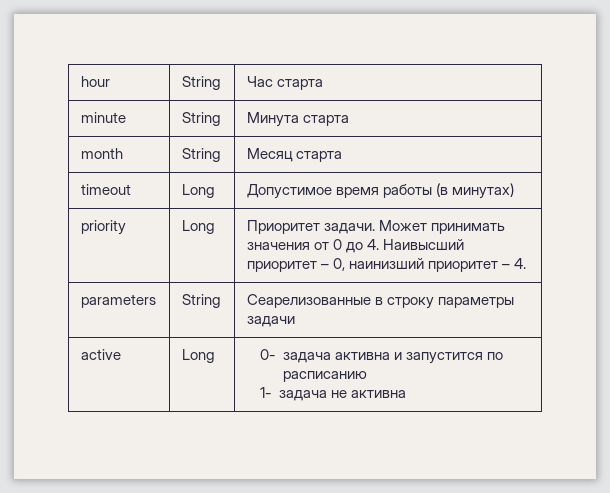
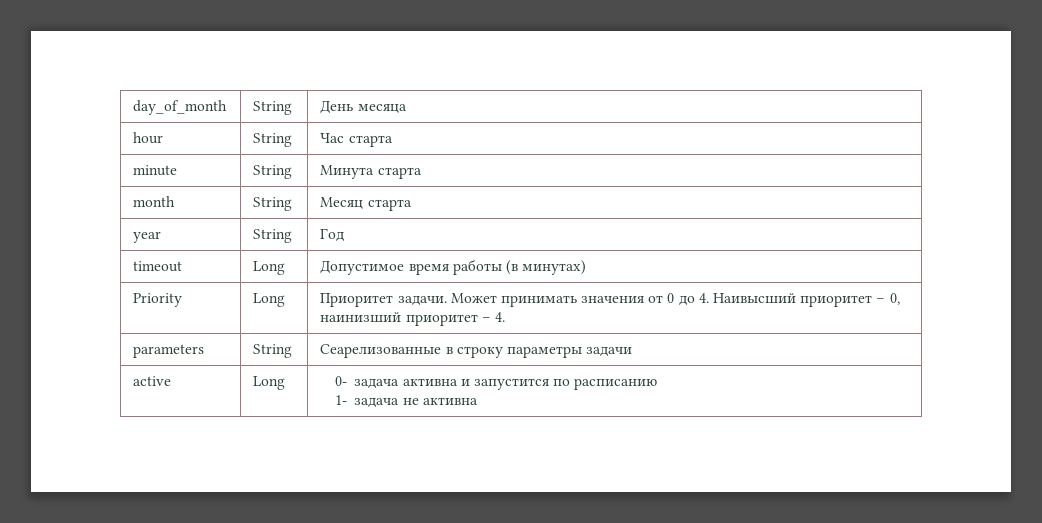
(80, 81) none -> [133,100,228,115] [253,101,293,115] [320,100,407,114] day_of_month | String | День месяца //
(342, 156) none -> [133,231,162,243] [253,229,293,243] [320,229,345,242] // year | String | Год
[80,220,126,235] priority -> [133,293,183,307] Priority

